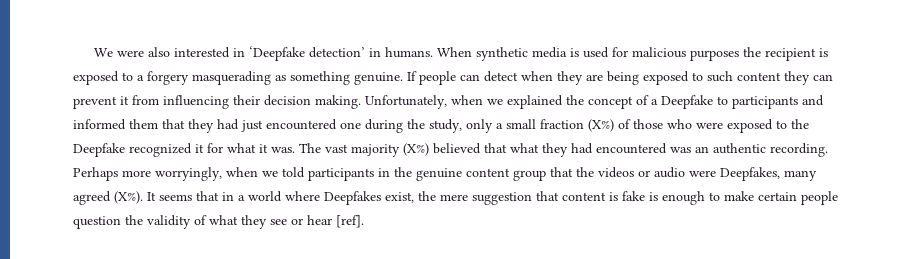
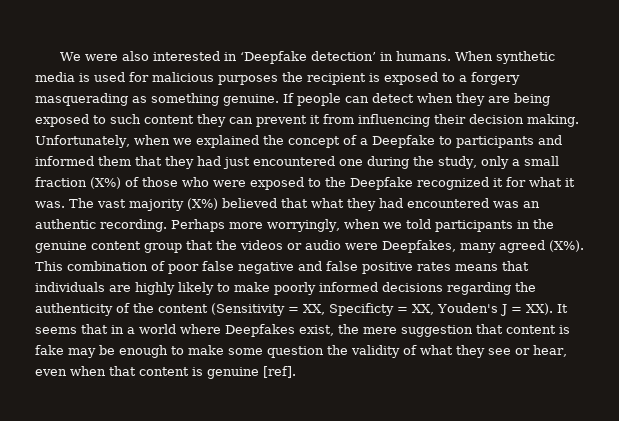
(143, 197) none -> [35,261,529,274] [35,282,536,295] [35,303,553,316] This combination of poor false negative and false positive rates means that individuals are highly likely to make poorly informed decisions regarding the authenticity of the content (Sensitivity = XX, Specificty = XX, Youden's J = XX).
[649,192,658,201] is -> [68,345,115,358] may be
[758,191,838,205] certain people -> [228,348,263,355] some
[307,215,332,225] hear -> [533,345,567,357] [35,366,259,379] hear, even when that content is genuine

